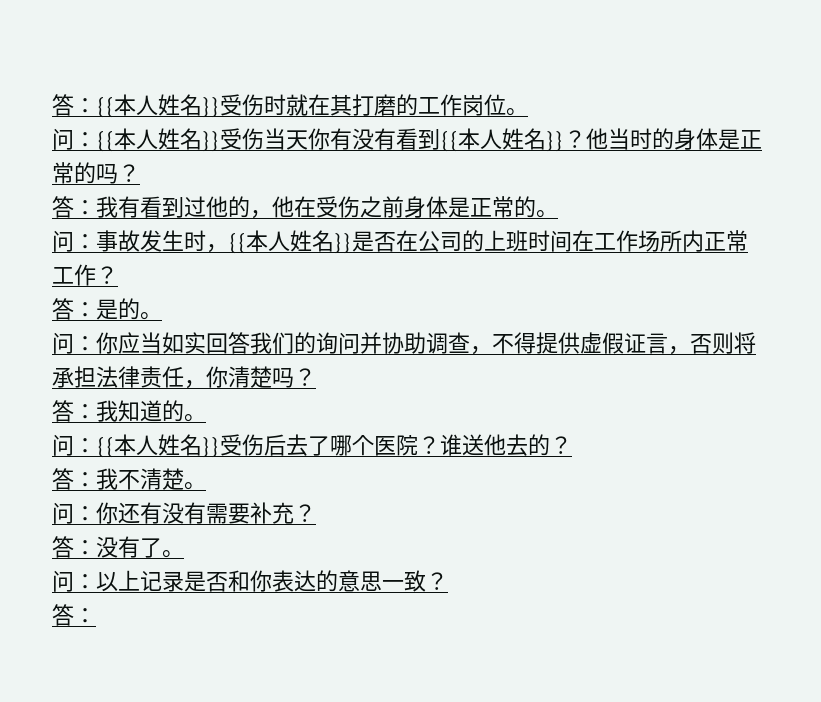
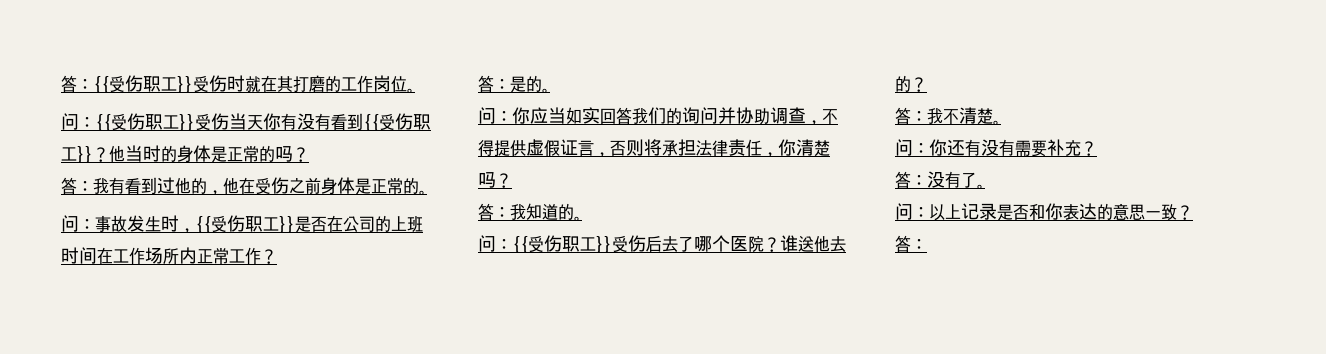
[114,94,202,116] 本人姓名 -> [109,75,177,93] 受伤职工
[114,128,202,150] 本人姓名 -> [111,113,179,131] 受伤职工
[458,128,546,150] 本人姓名 -> [379,113,431,131] [61,147,77,161] 受伤职工
[246,230,334,252] 本人姓名 -> [211,215,279,233] 受伤职工
[114,434,202,456] 本人姓名 -> [528,235,596,253] 受伤职工

